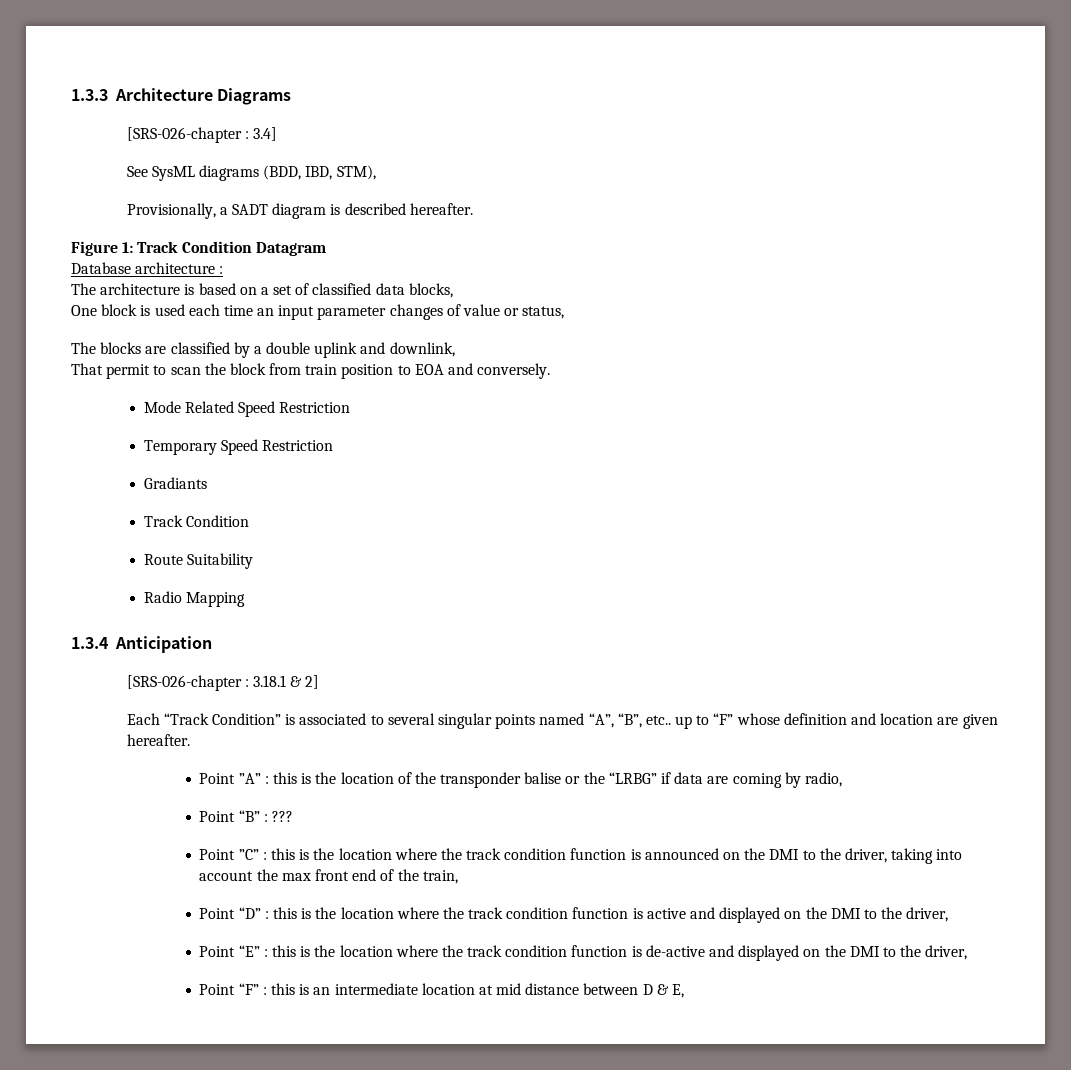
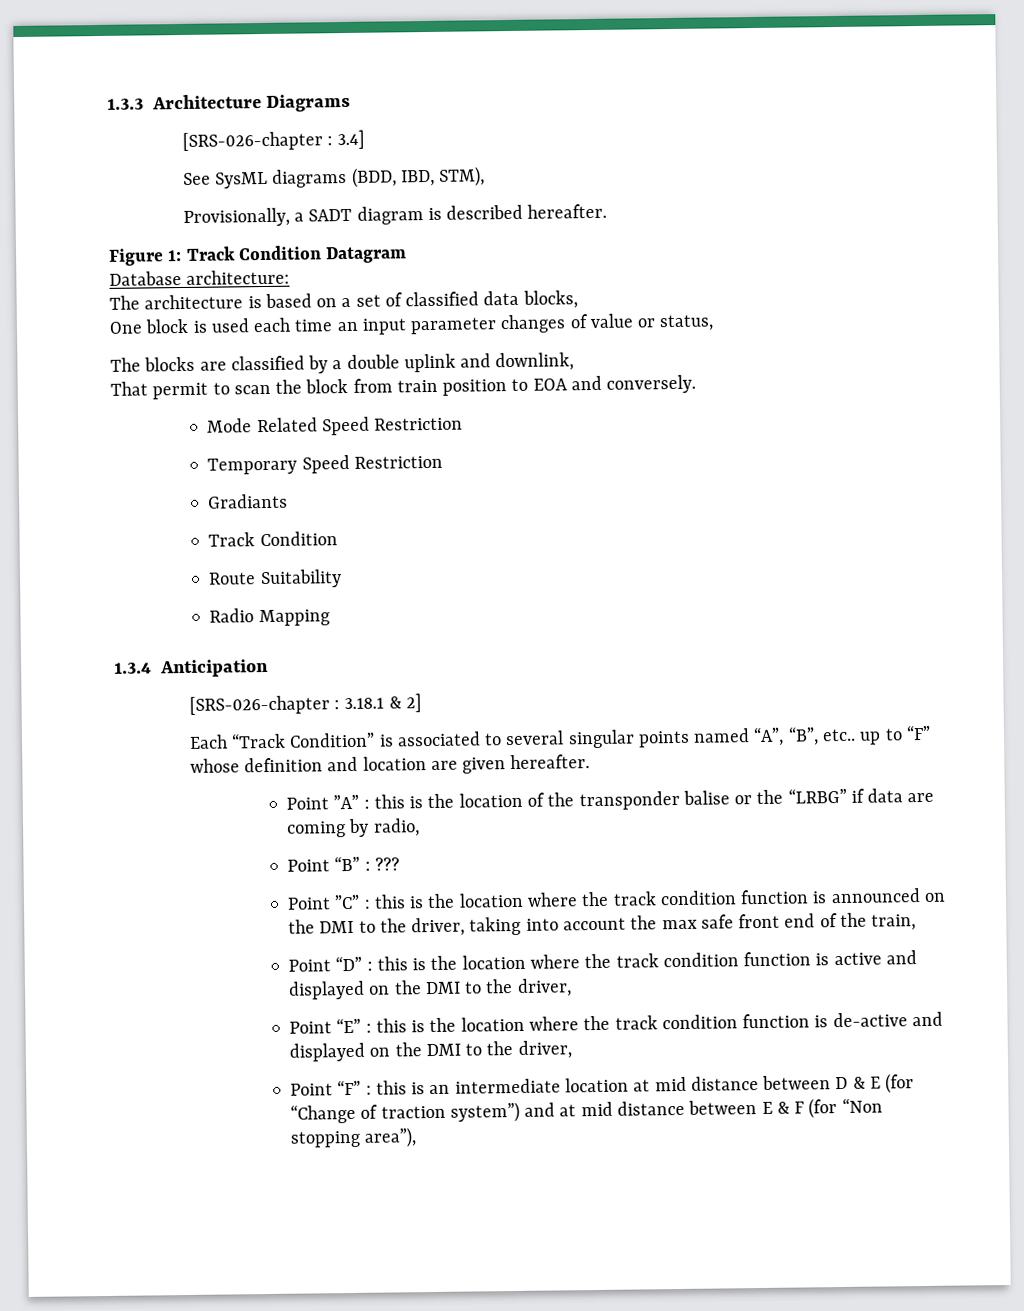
[135,262,224,274] architecture : -> [186,269,291,285] architecture:
(311, 877) none -> [700,914,734,929] safe
[672,984,685,998] E, -> [869,1073,915,1094] [290,1097,883,1124] [290,1127,417,1148] E (for “Change of traction system”) and at mid distance between E & F (for “Non stopping area”),

